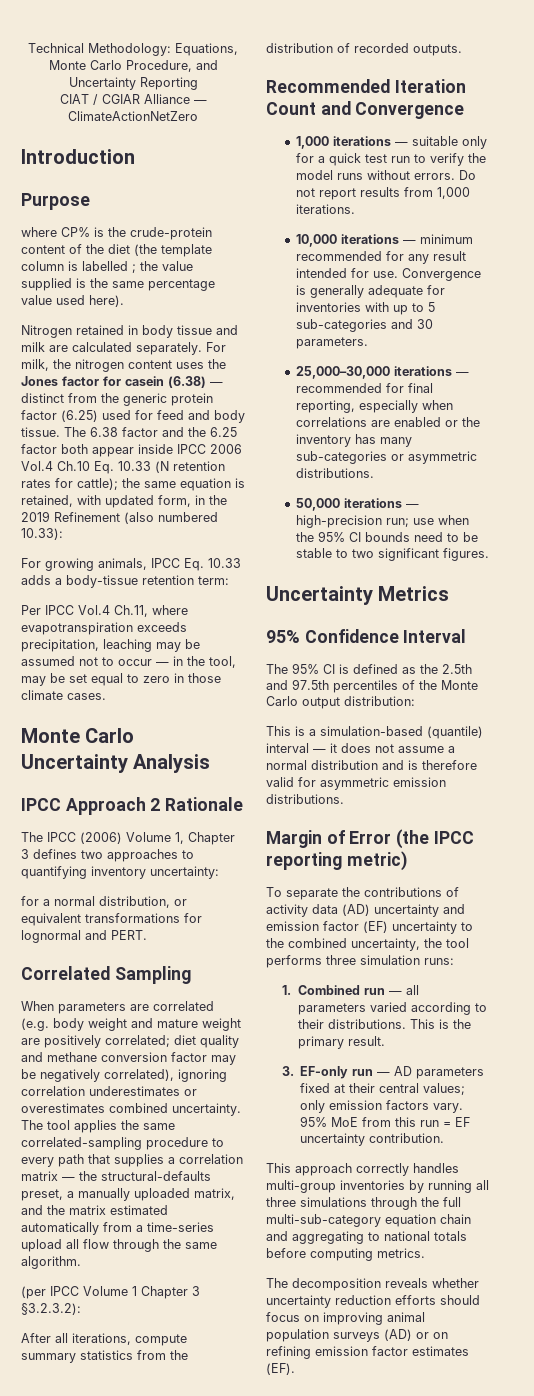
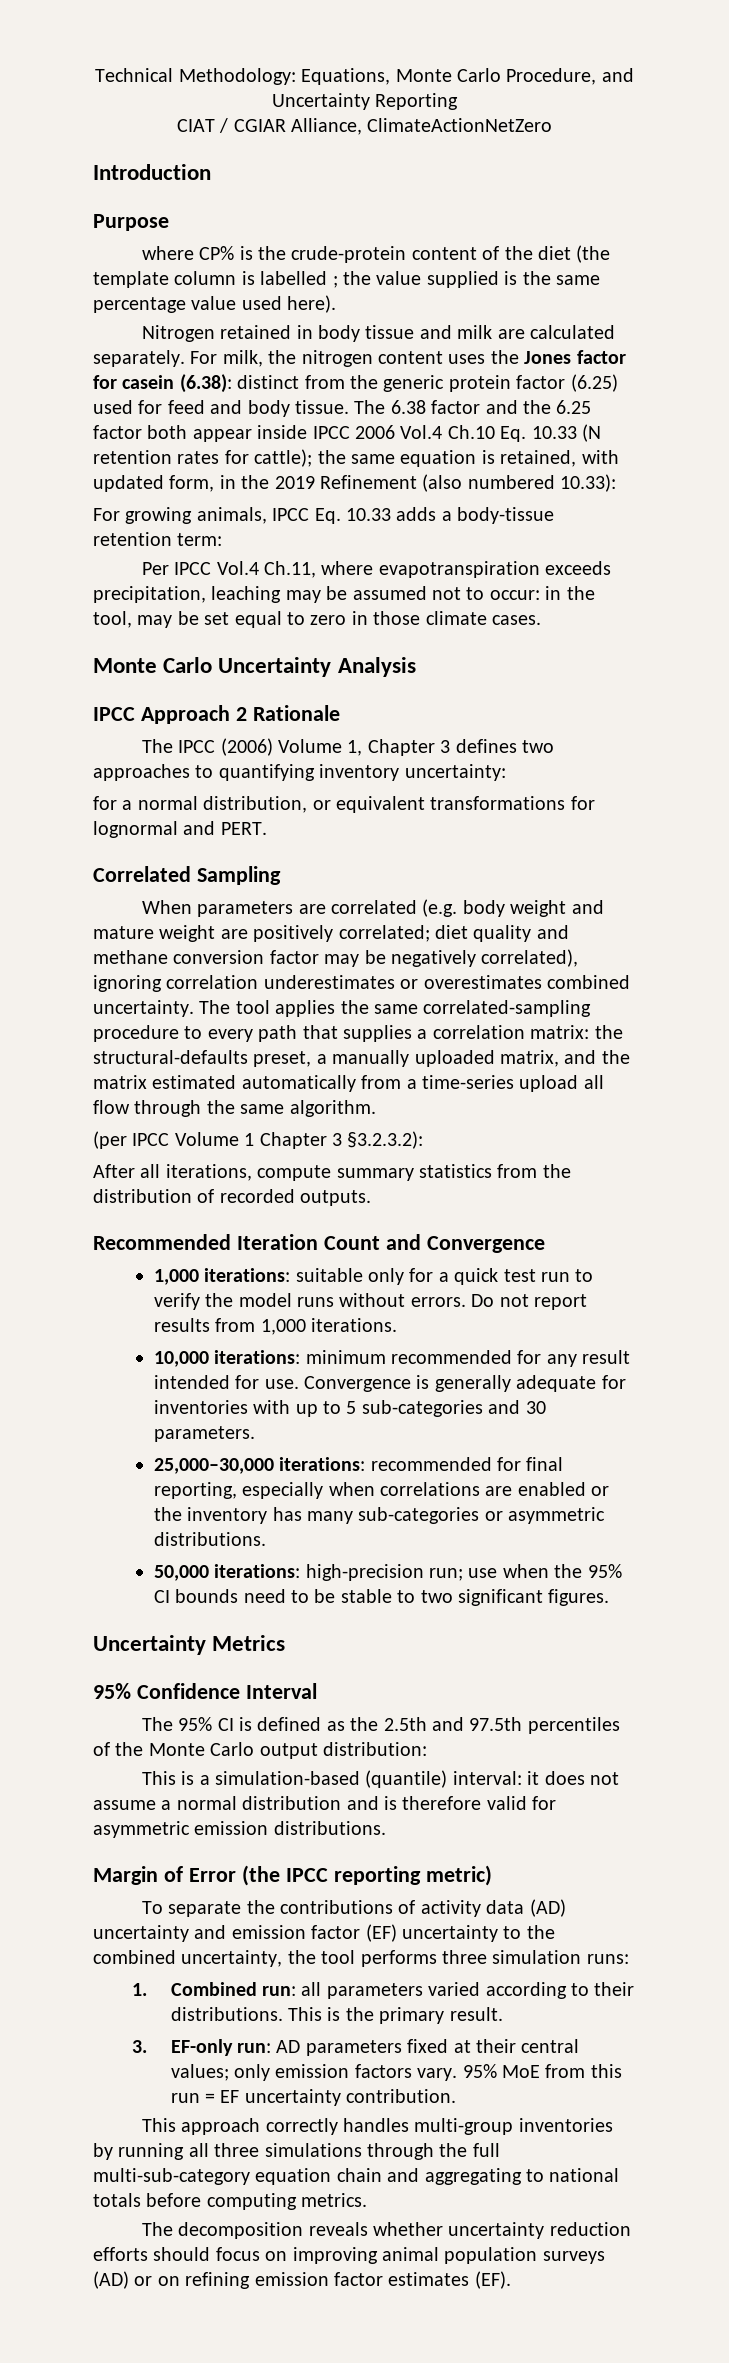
[143,94,207,104] Alliance — -> [290,118,362,135] Alliance,
[168,376,223,388] (6.38) — -> [179,374,232,393] (6.38):
[118,659,169,666] occur — -> [489,590,540,600] occur:
[21,1171,75,1181] matrix — -> [530,1025,590,1039] matrix:
[332,136,408,146] iterations — -> [204,1268,291,1282] iterations:
[340,234,416,244] iterations — -> [214,1350,301,1364] iterations:
[393,366,469,376] iterations — -> [279,1457,366,1471] iterations:
[343,498,419,508] iterations — -> [214,1564,301,1578] iterations:
[266,743,326,753] interval — -> [452,1771,522,1785] interval:
[364,988,403,995] run — -> [262,1986,297,1996] run:
[352,1069,391,1076] run — -> [237,2043,272,2053] run:

